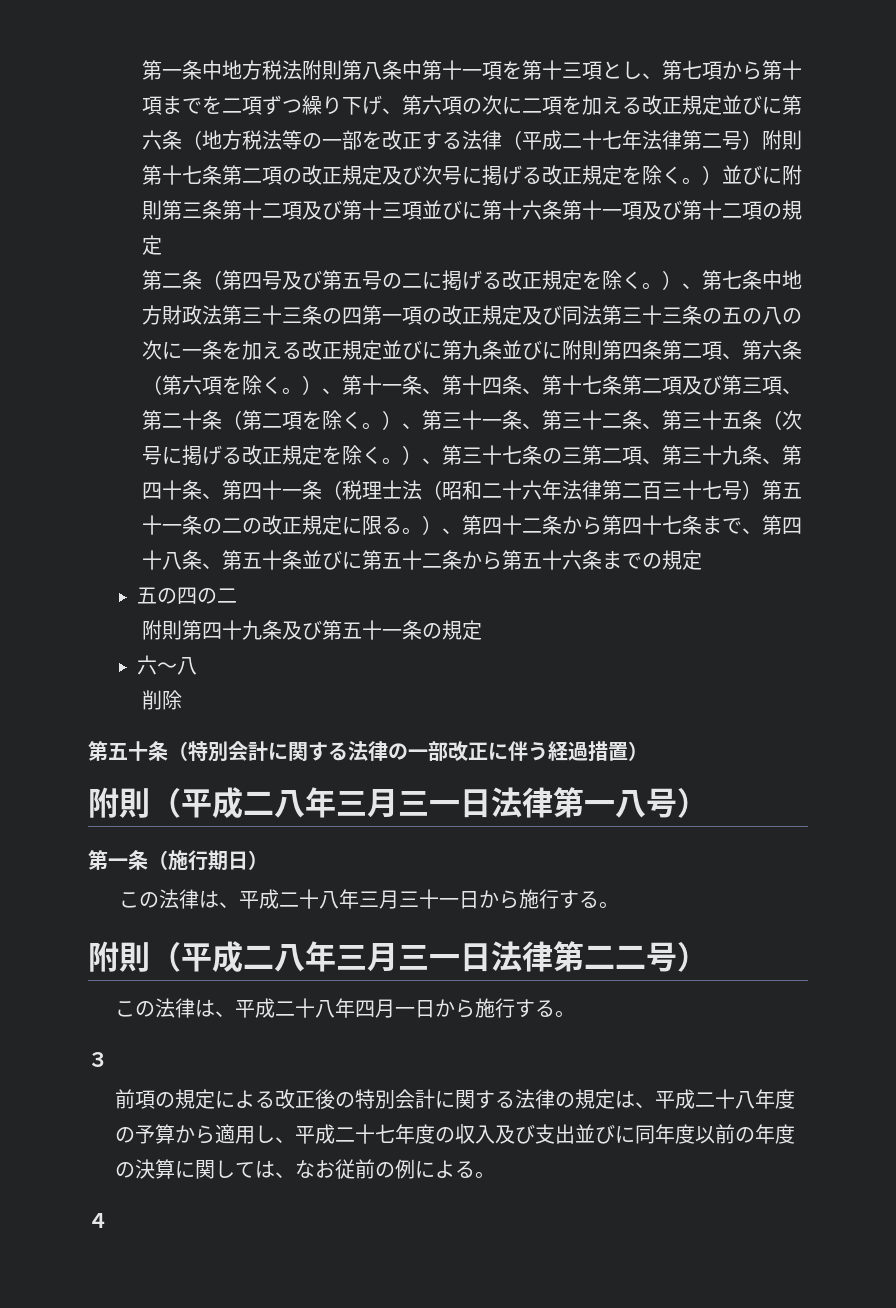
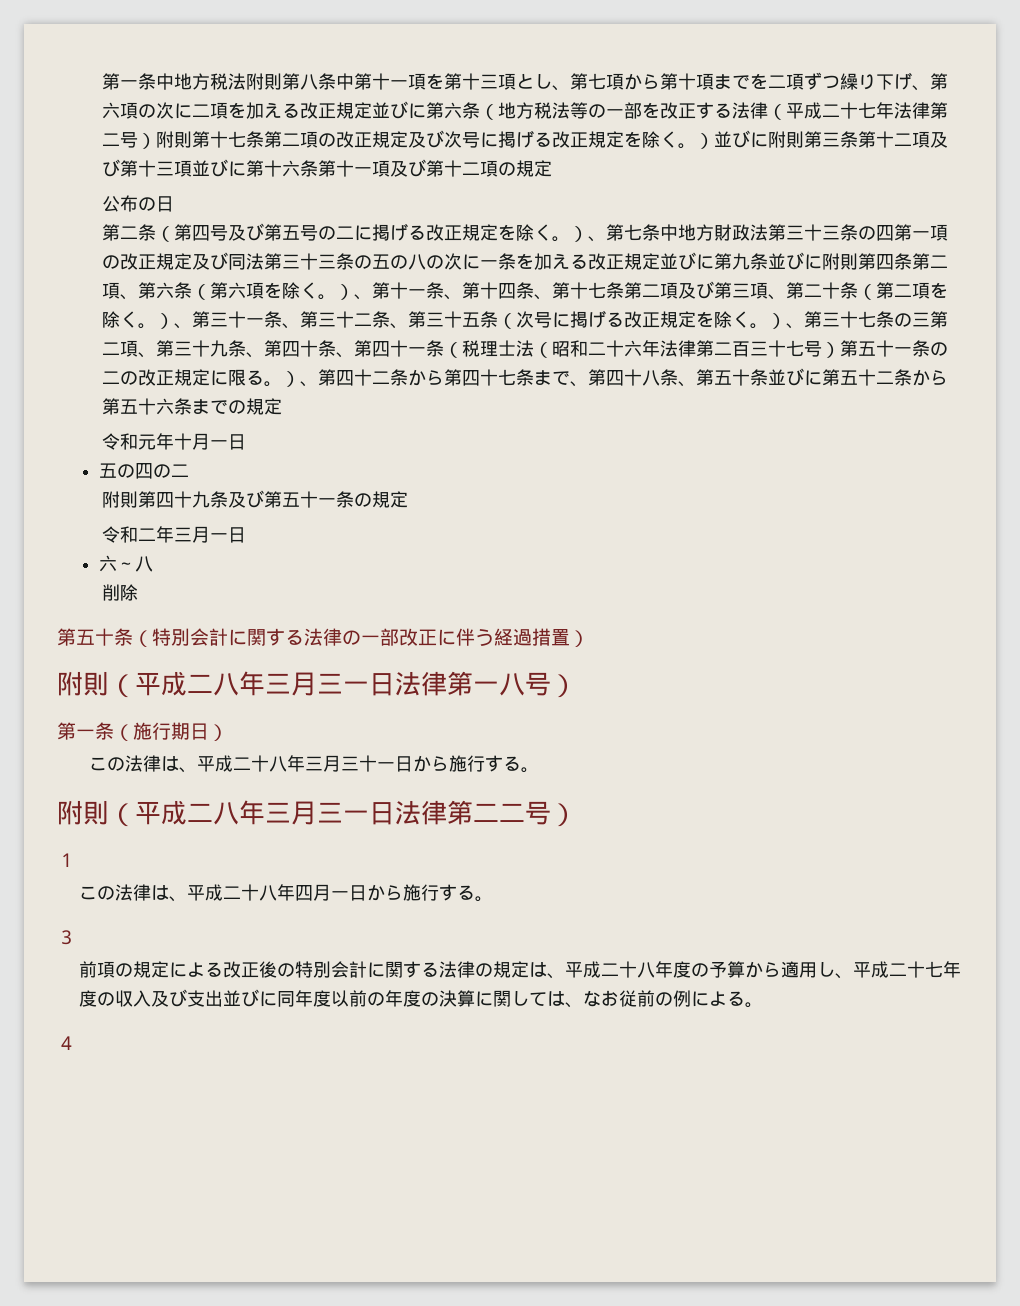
(163, 245) none -> [101,195,174,212] // 公布の日
(703, 560) none -> [101,433,246,450] // 令和元年十月一日
(483, 630) none -> [101,526,246,543] // 令和二年三月一日
(708, 957) none -> [57,853,76,867] // １

